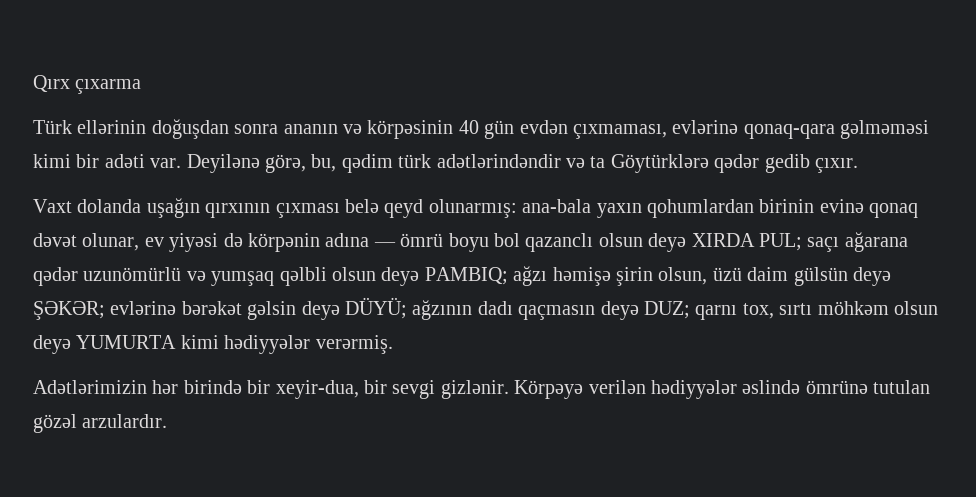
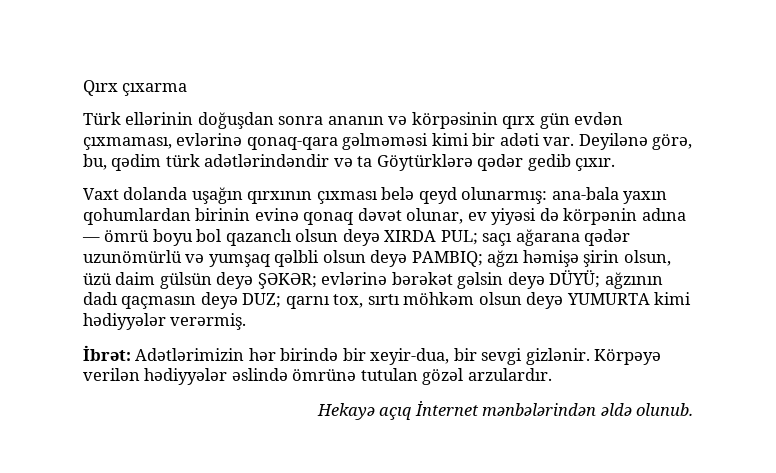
[458,120,479,134] 40 -> [502,116,536,129] qırx
(393, 344) none -> [83,345,131,361] İbrət:
(168, 421) none -> [316,400,693,420] // Hekayə açıq İnternet mənbələrindən əldə olunub.

